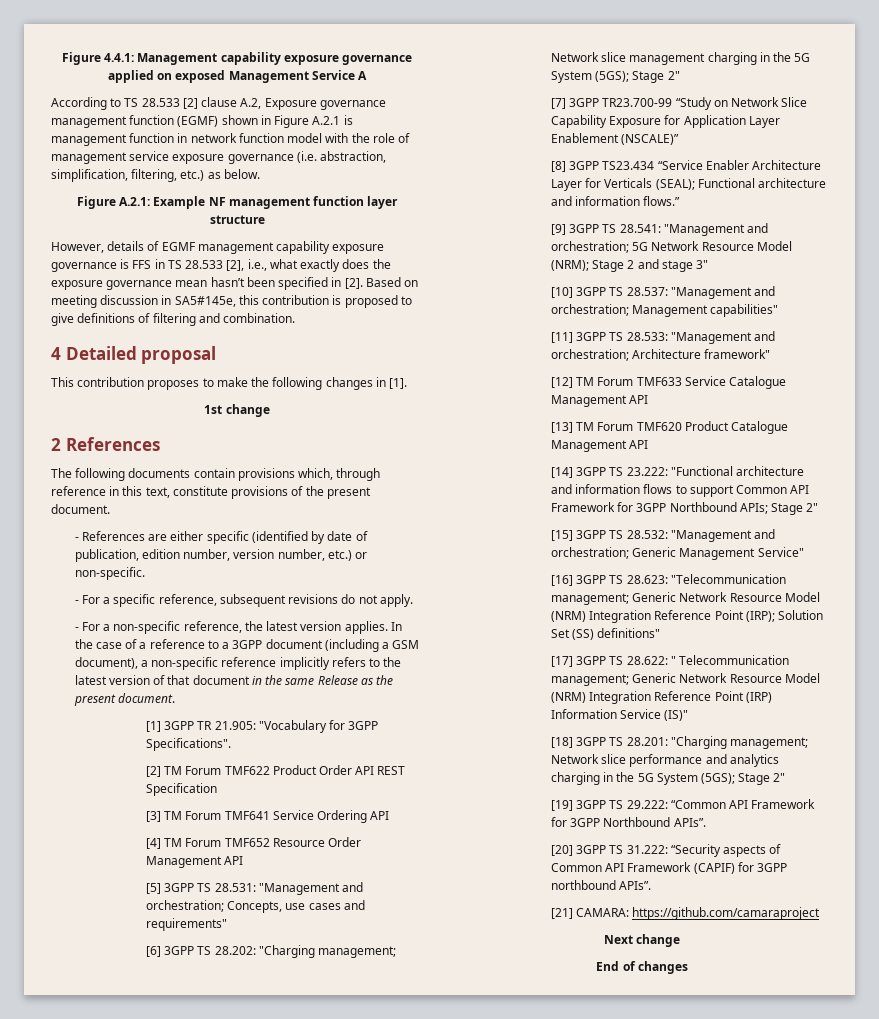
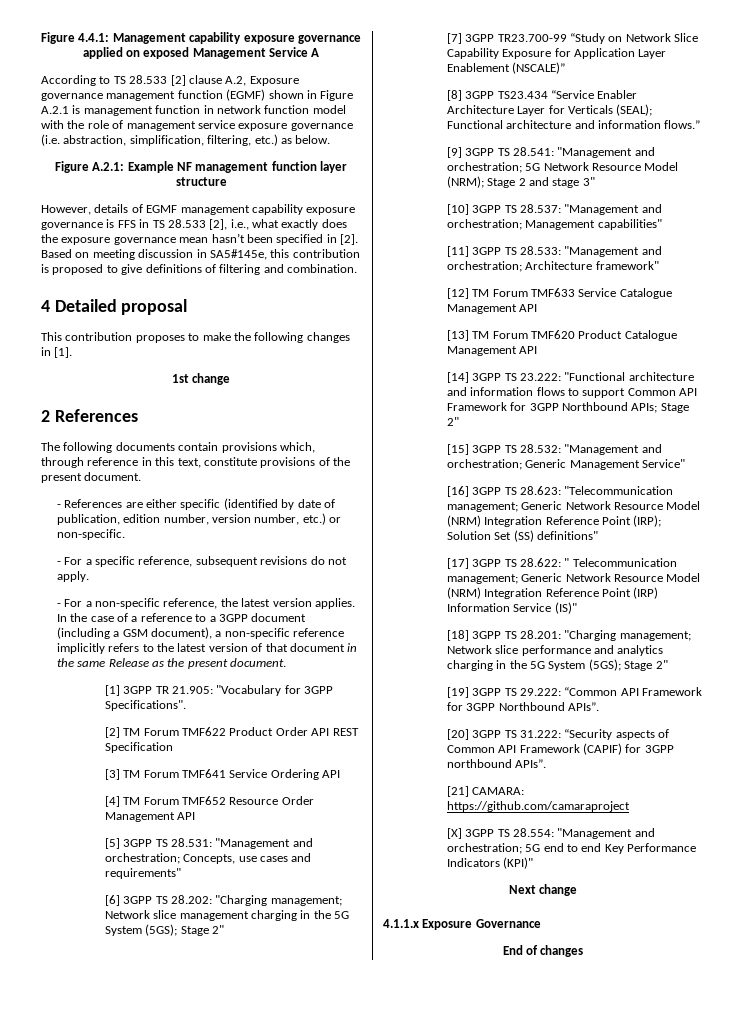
(821, 913) none -> [446,828,655,839] [446,843,697,854] [446,857,534,869] // [X] 3GPP TS 28.554: "Management and orchestration; 5G end to end Key Performance Indicators (KPI)"
(681, 940) none -> [383,919,541,930] // 4.1.1.x Exposure Governance

